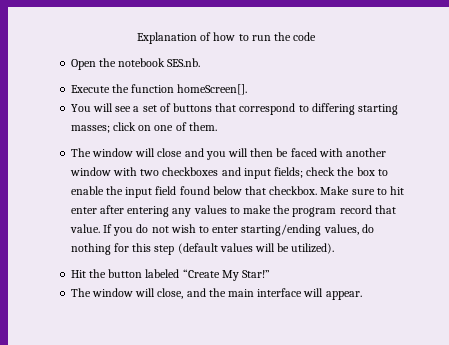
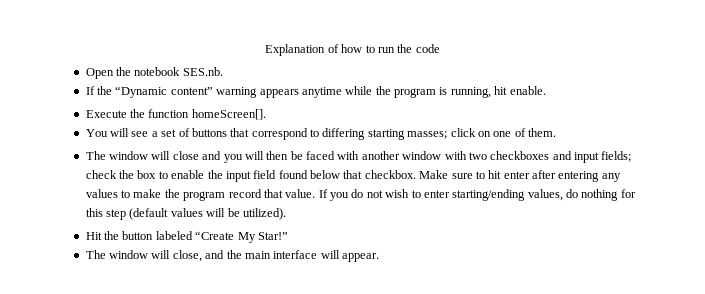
(201, 62) none -> [85,86,546,98] // If the “Dynamic content” warning appears anytime while the program is running, hit enable.

